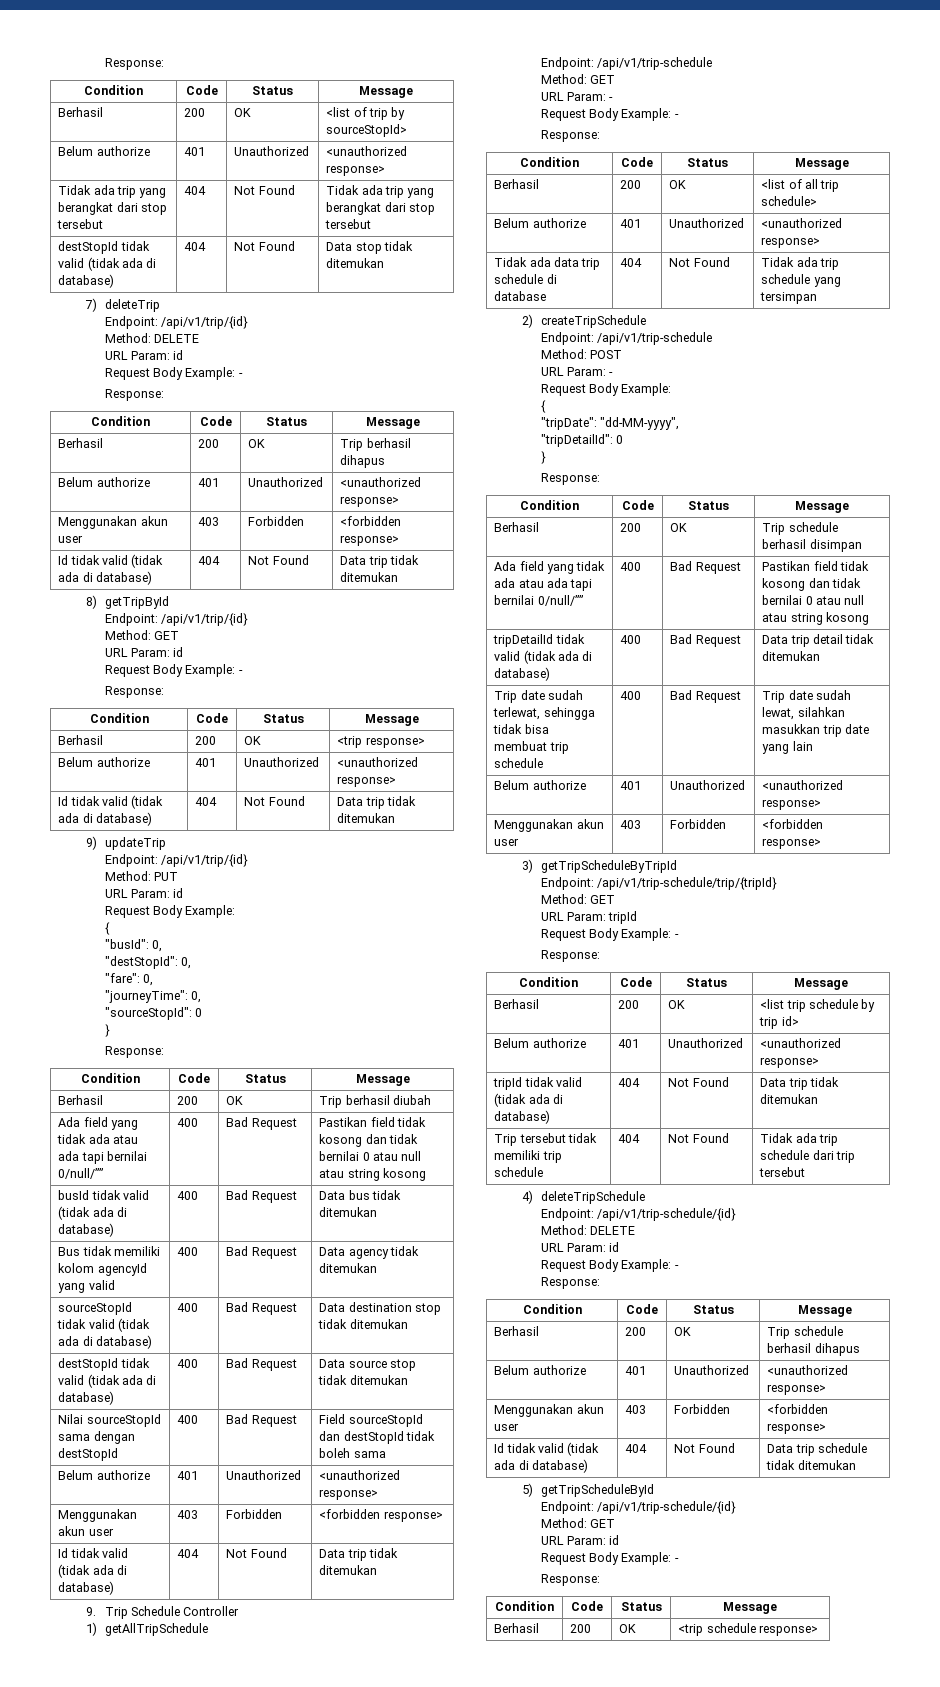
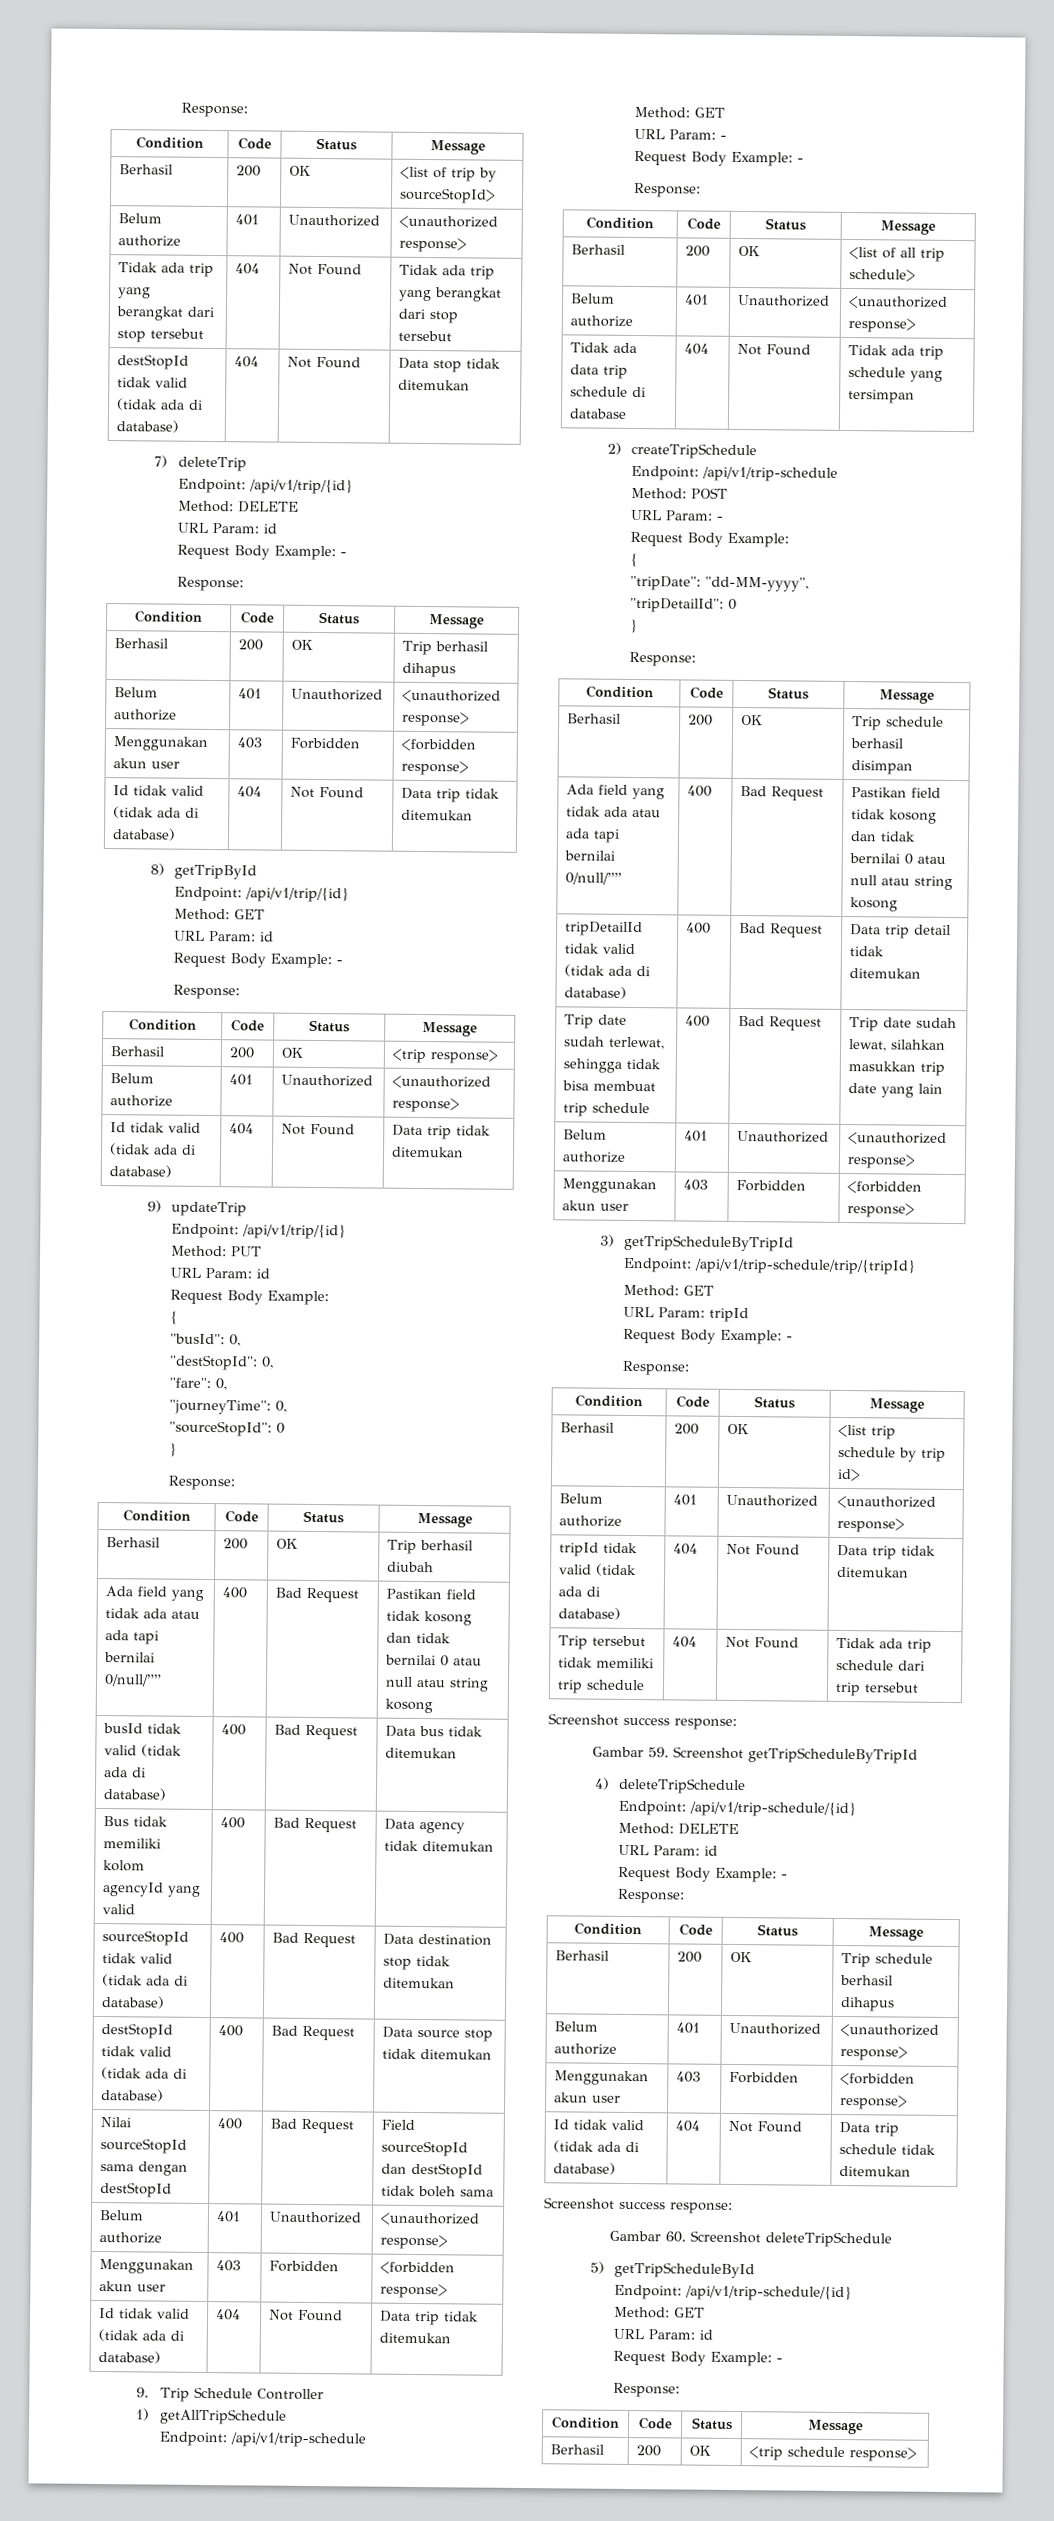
(806, 1172) none -> [548,1713,737,1730] [592,1746,919,1764] // Screenshot success response: // Gambar 59. Screenshot getTripScheduleByTripId
(856, 1465) none -> [544,2197,733,2214] [608,2230,892,2248] // Screenshot success response: // Gambar 60. Screenshot deleteTripSchedule

